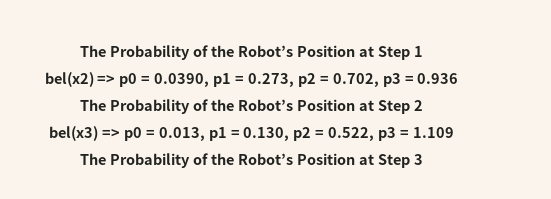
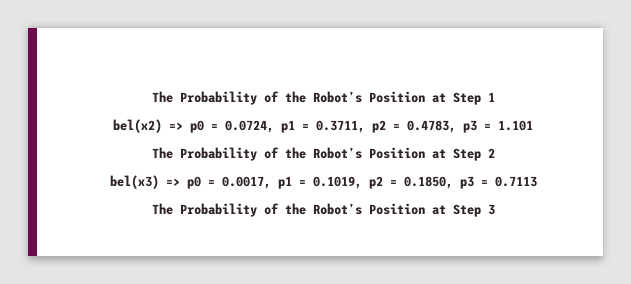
[154,73,459,87] 0.0390, p1 = 0.273, p2 = 0.702, p3 = 0.936 -> [225,120,533,133] 0.0724, p1 = 0.3711, p2 = 0.4783, p3 = 1.101
[158,127,454,141] 0.013, p1 = 0.130, p2 = 0.522, p3 = 1.109 -> [221,176,537,189] 0.0017, p1 = 0.1019, p2 = 0.1850, p3 = 0.7113

